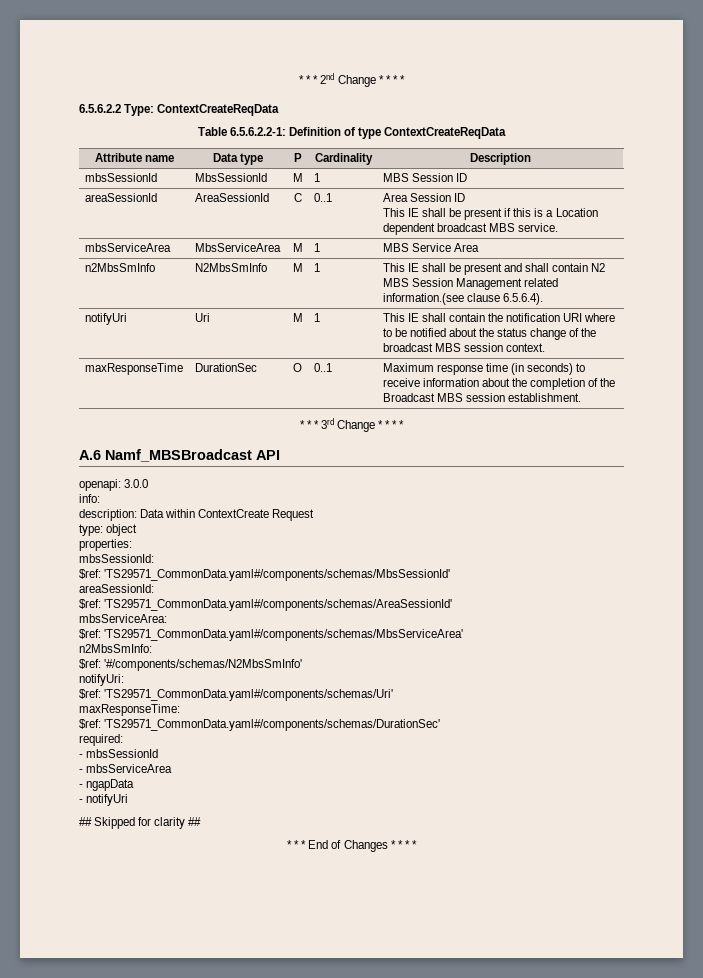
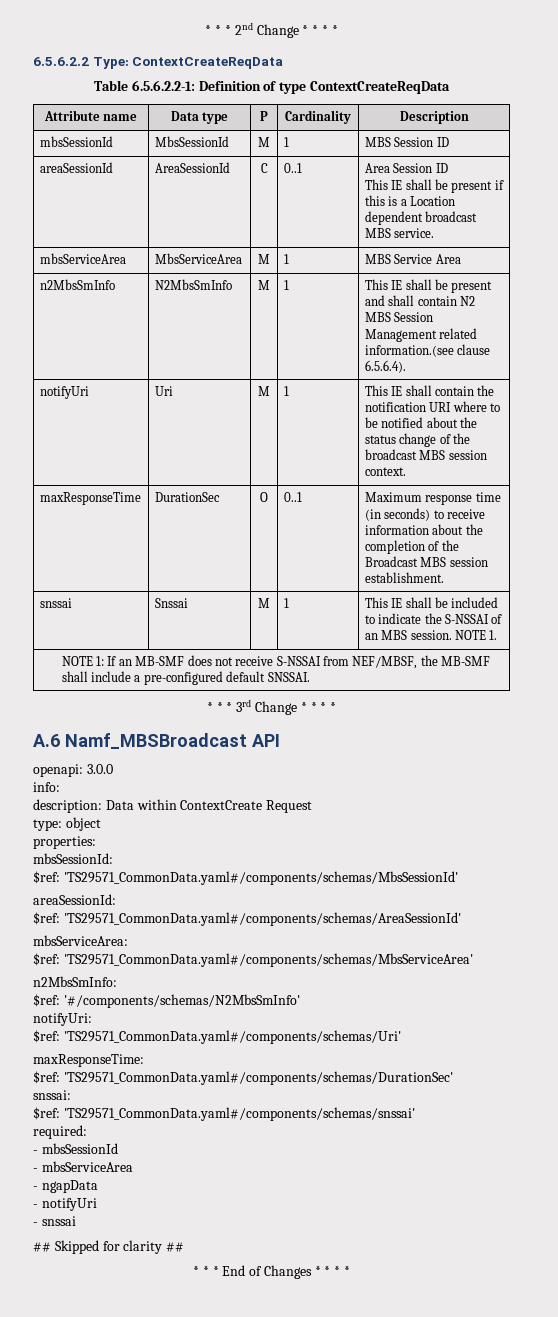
(581, 397) none -> [39,598,72,608] [154,598,188,608] [258,598,270,608] [283,598,289,608] [364,597,499,608] [364,613,503,624] [364,630,498,640] [61,655,491,669] [61,671,310,685] // snssai | Snssai | M | 1 | This IE shall be included to indicate the S-NSSAI of an MBS session. NOTE 1. // NOTE 1: If an MB-SMF does not receive S-NSSAI from NEF/MBSF, the MB-SMF shall include a pre-configured default SNSSAI.
(441, 725) none -> [33,1090,71,1100] [33,1107,415,1121] // snssai: // $ref: 'TS29571_CommonData.yaml#/components/schemas/snssai'
(129, 800) none -> [33,1216,76,1226] // - snssai

